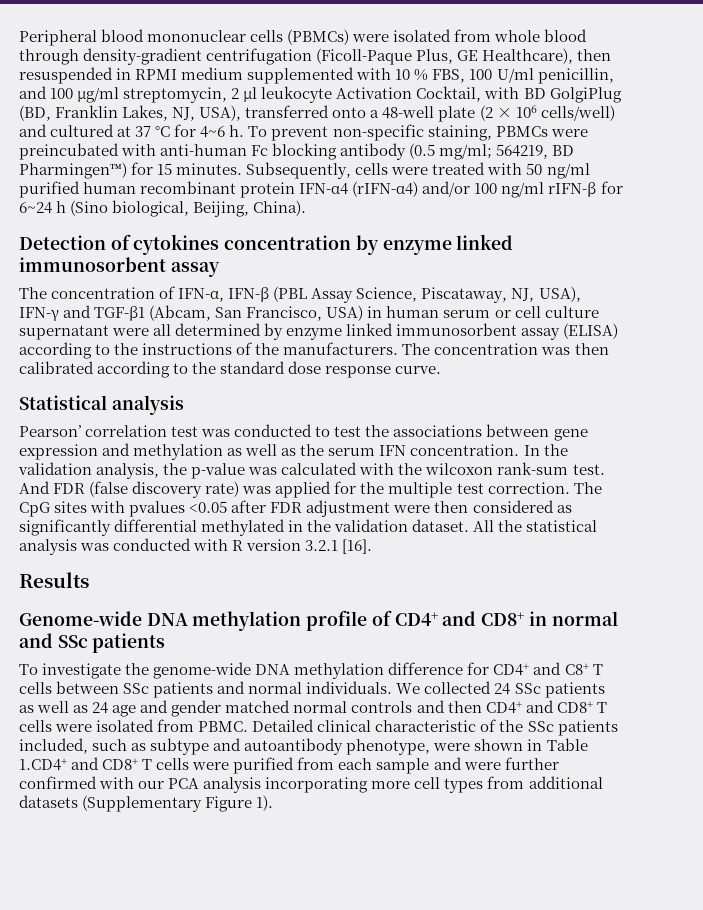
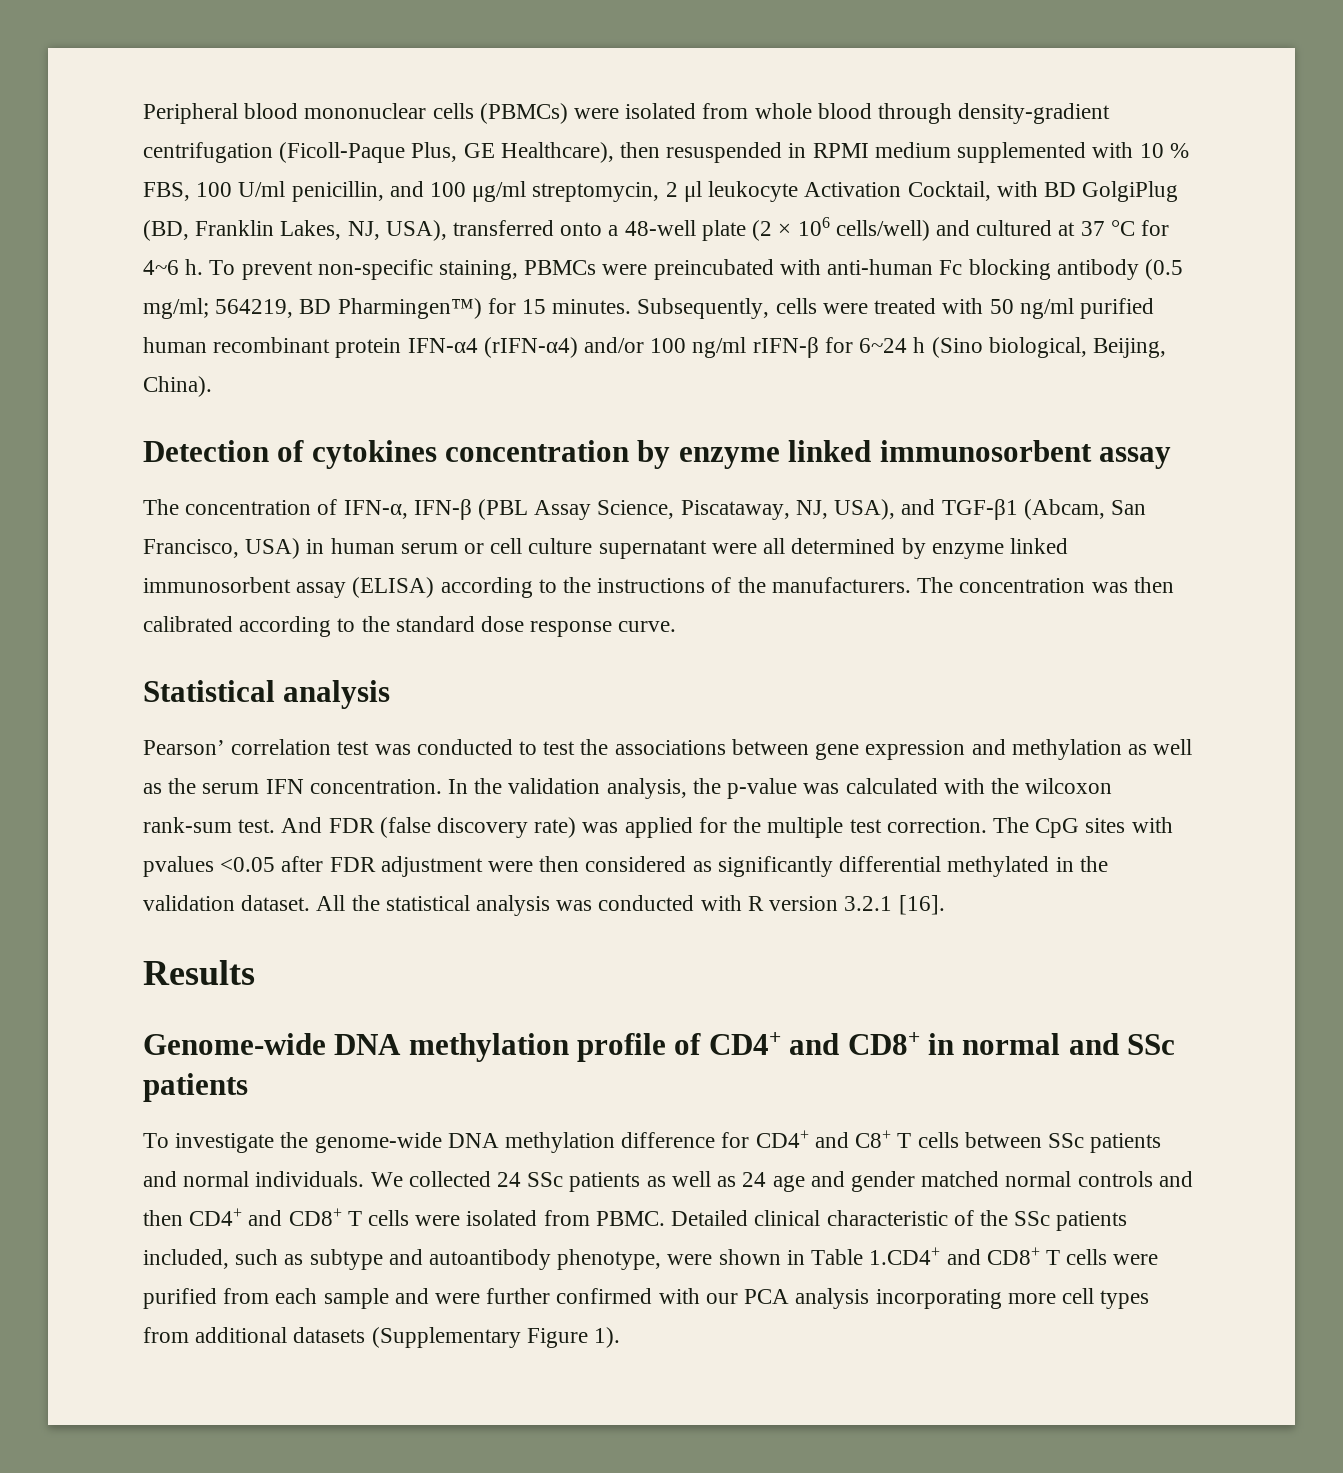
[19,307,59,321] IFN-γ -> (896, 509) none

